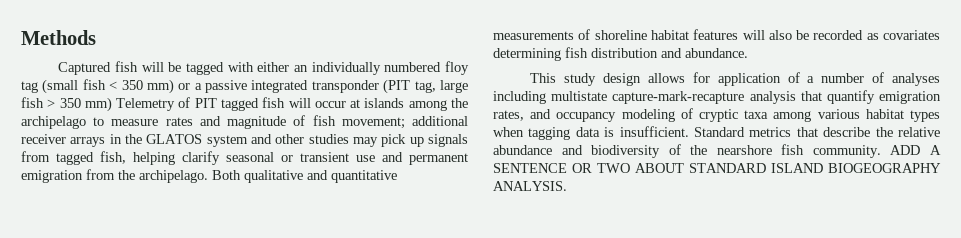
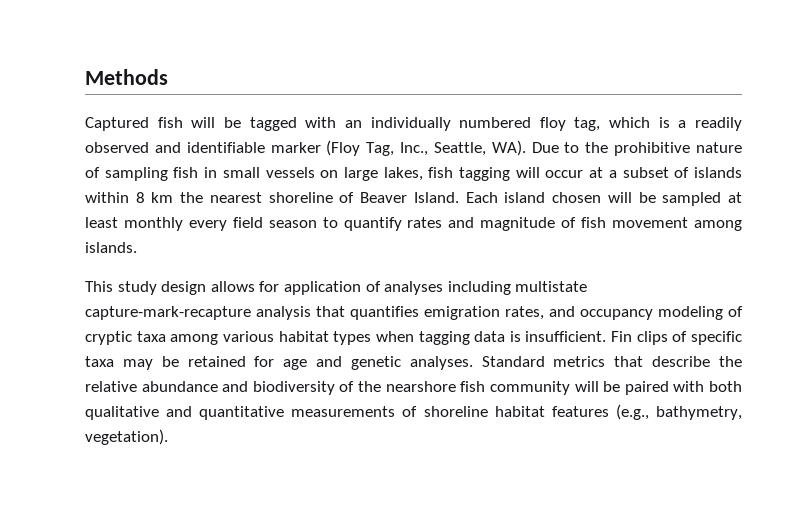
[257,62,290,72] either -> (337, 122) none
[21,79,468,94] [21,97,468,112] [21,116,159,129] tag (small fish < 350 mm) or a passive integrated transponder (PIT tag, large fish > 350 mm) Telemetry of PIT tagged fish will occur at islands among the archipelago to measure -> [574,117,742,131] [85,140,742,156] [85,167,743,181] [85,192,743,206] [85,217,402,231] tag, which is a readily observed and identifiable marker (Floy Tag, Inc., Seattle, WA). Due to the prohibitive nature of sampling fish in small vessels on large lakes, fish tagging will occur at a subset of islands within 8 km the nearest shoreline of Beaver Island. Each island chosen will be sampled at least monthly every field season to quantify
[341,116,469,129] [21,134,468,147] [21,151,468,165] [21,169,397,183] [493,29,940,40] [493,47,748,61] movement; additional receiver arrays in the GLATOS system and other studies may pick up signals from tagged fish, helping clarify seasonal or transient use and permanent emigration from the archipelago. Both qualitative and quantitative measurements of shoreline habitat features will also be recorded as covariates determining fish distribution and abundance. -> [612,217,742,231] [85,242,137,253] movement among islands.
[807,72,885,83] a number of -> (381, 286) none
[826,90,875,104] quantify -> [350,306,419,320] quantifies
(689, 131) none -> [611,331,742,345] [85,356,473,370] Fin clips of specific taxa may be retained for age and genetic analyses.
[812,145,941,158] [493,163,941,173] [493,181,567,191] community. ADD A SENTENCE OR TWO ABOUT STANDARD ISLAND BIOGEOGRAPHY ANALYSIS. -> [489,381,742,395] [85,404,742,420] [85,429,168,445] community will be paired with both qualitative and quantitative measurements of shoreline habitat features (e.g., bathymetry, vegetation).

